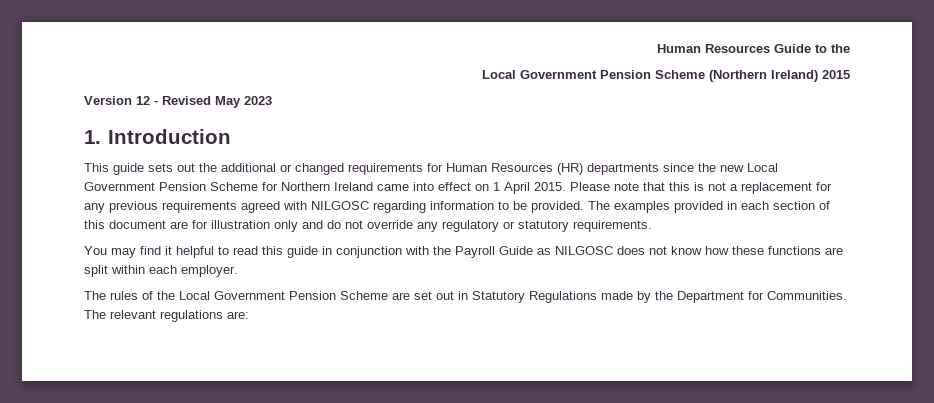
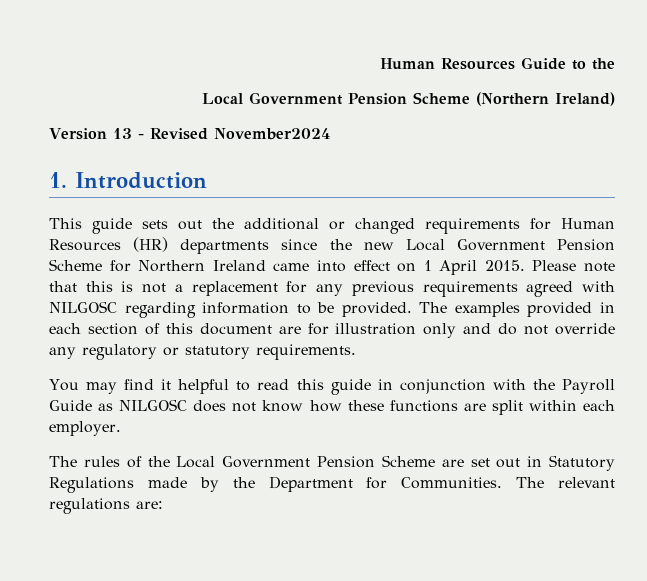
[822,70,850,79] 2015 -> (615, 99) none
[136,96,150,105] 12 -> [112,128,132,139] 13
[215,96,272,108] May 2023 -> [213,128,330,140] November2024

